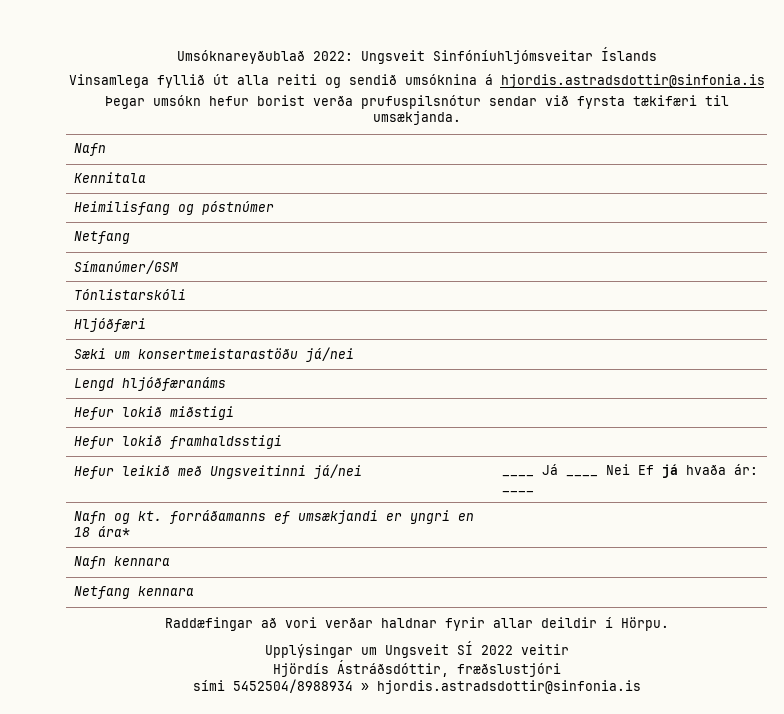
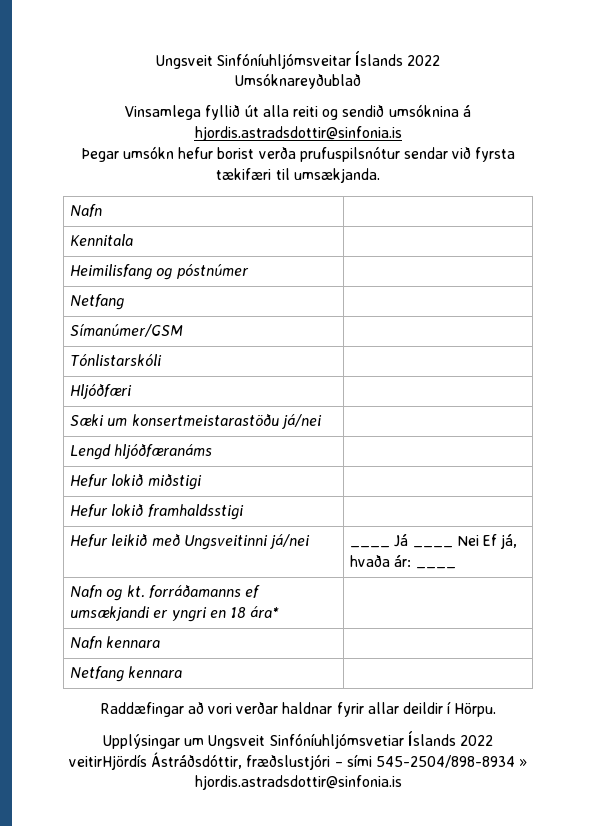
[176,50,353,64] Umsóknareyðublað 2022: -> (155, 62) none
(657, 54) none -> [407,55,441,66] [235,73,361,89] 2022 // Umsóknareyðublað
[661,464,678,478] já -> [500,534,518,549] já,
[456,641,569,655] [272,663,329,677] SÍ 2022 veitir // Hjördís -> [269,731,493,749] [68,754,147,770] Sinfóníuhljómsvetiar Íslands 2022 veitirHjördís
[192,679,353,693] // sími 5452504/8988934 -> [334,754,515,768] – sími 545-2504/898-8934

